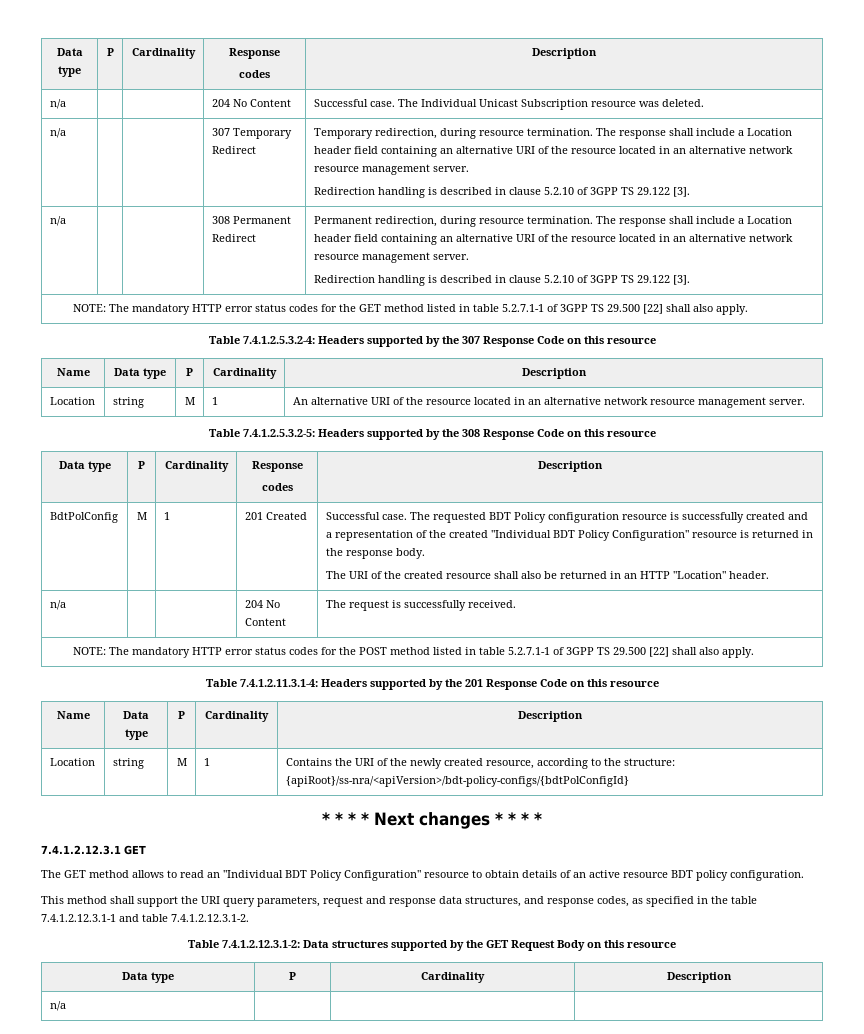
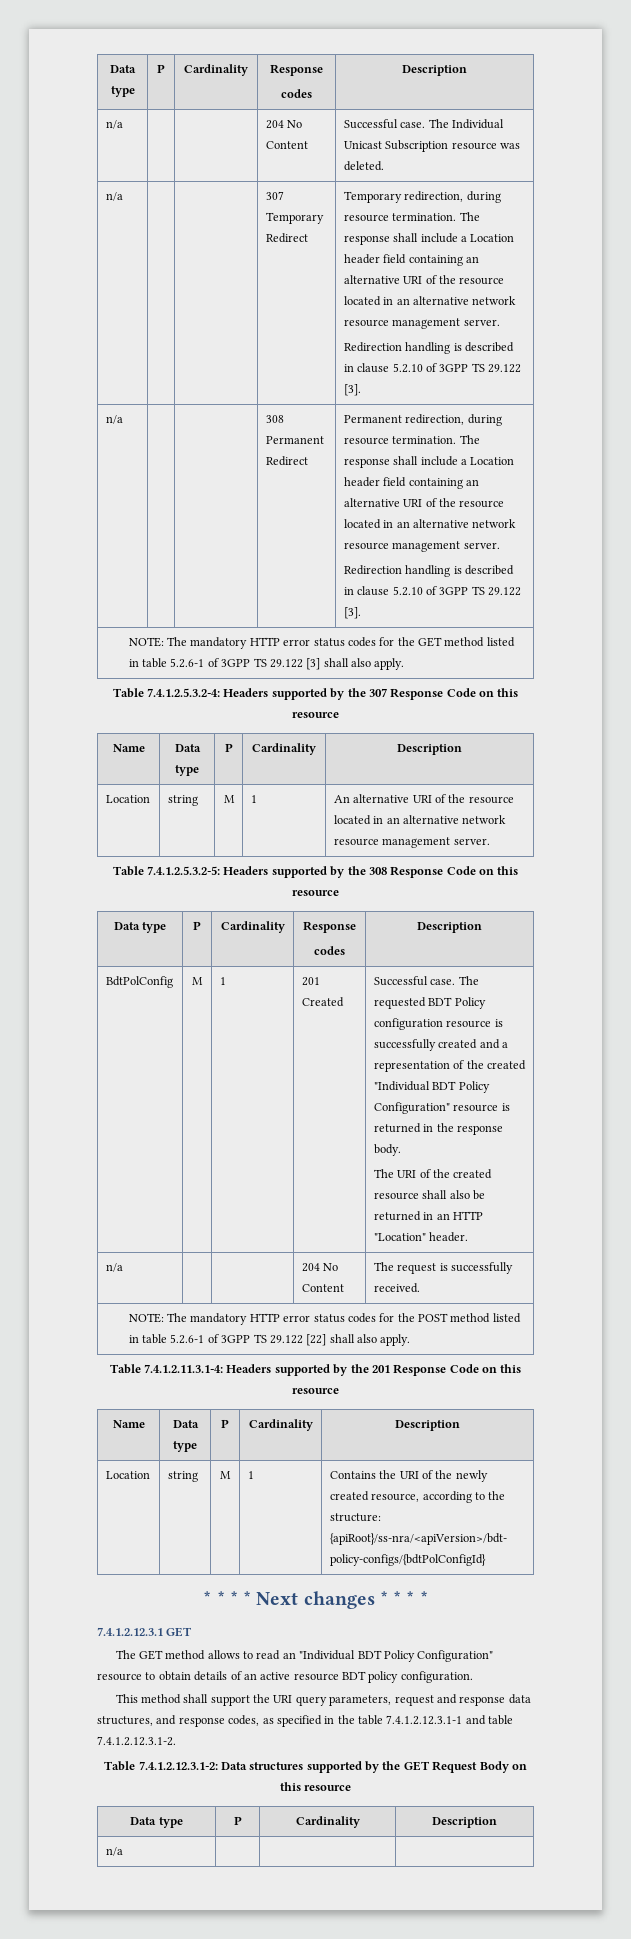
[502,304,664,314] 5.2.7.1-1 of 3GPP TS 29.500 [22] -> [170,658,321,670] 5.2.6-1 of 3GPP TS 29.122 [3]
[508,647,647,655] 5.2.7.1-1 of 3GPP TS 29.500 -> [170,1334,303,1344] 5.2.6-1 of 3GPP TS 29.122

